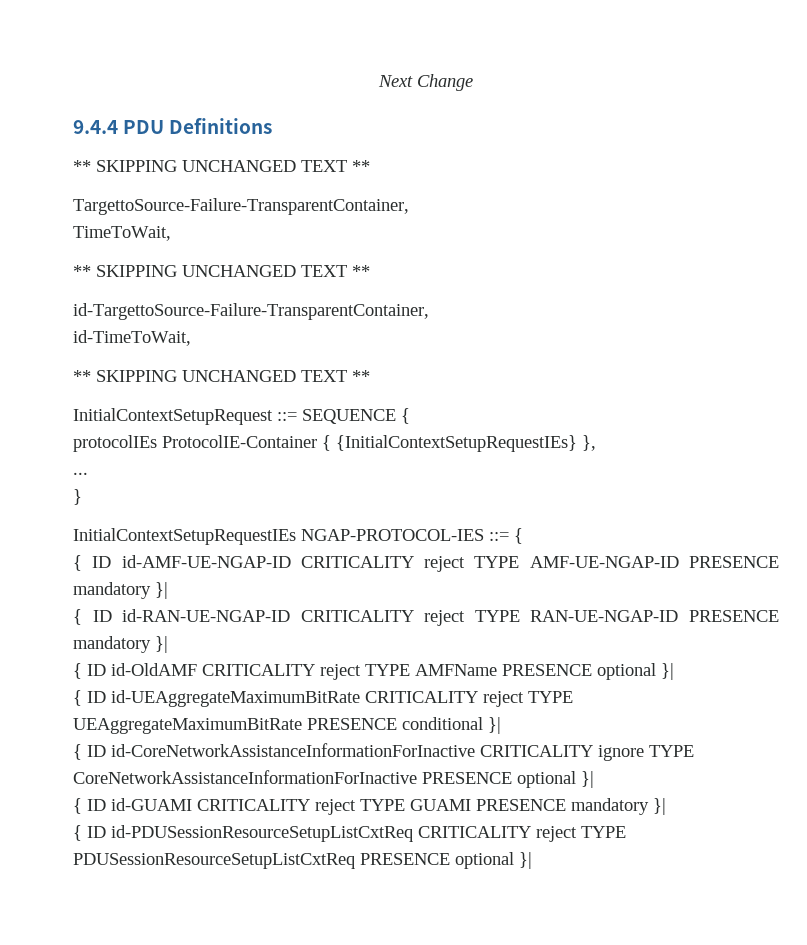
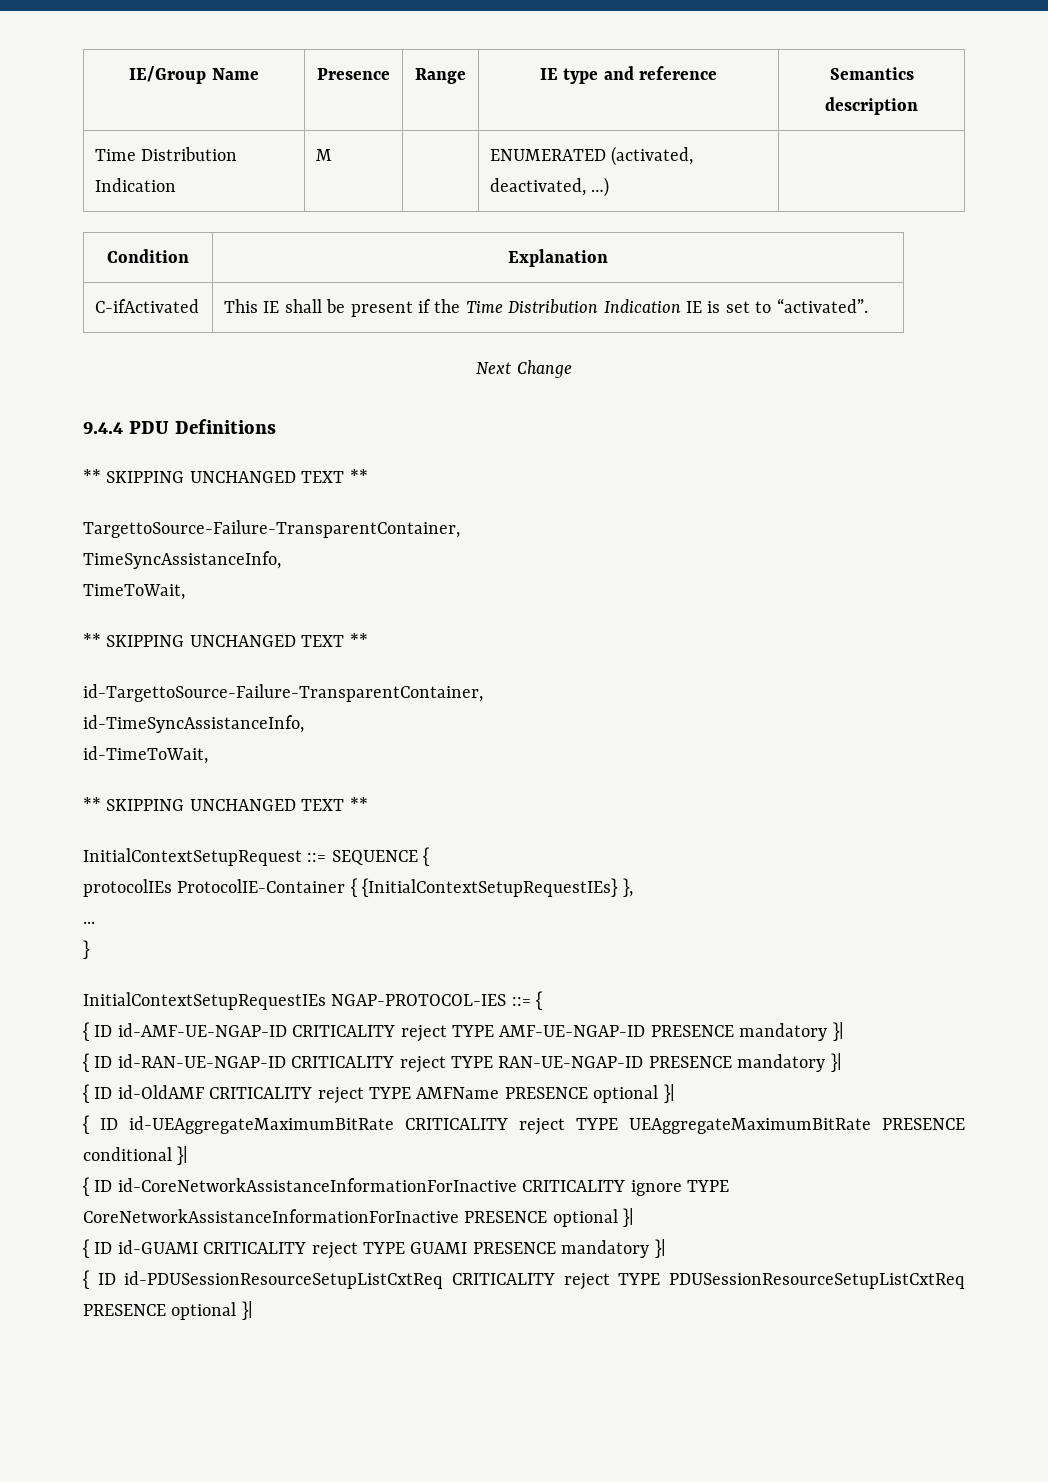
(378, 81) none -> [129,66,259,84] [317,68,390,80] [415,68,466,84] [539,66,718,84] [829,67,914,80] [825,97,918,115] [95,147,238,161] [95,178,177,192] [316,149,333,161] [490,146,694,166] [490,177,610,197] [107,249,189,263] [508,249,608,267] [95,299,200,313] [224,298,868,317] IE/Group Name | Presence | Range | IE type and reference | Semantics description // Time Distribution Indication | M | | ENUMERATED (activated, deactivated, …) | // Condition | Explanation // C-ifActivated | This IE shall be present if the Time Distribution Indication IE is set to “activated”. //
(409, 206) none -> [83,551,281,569] // TimeSyncAssistanceInfo,
(429, 311) none -> [83,715,304,733] // id-TimeSyncAssistanceInfo,

